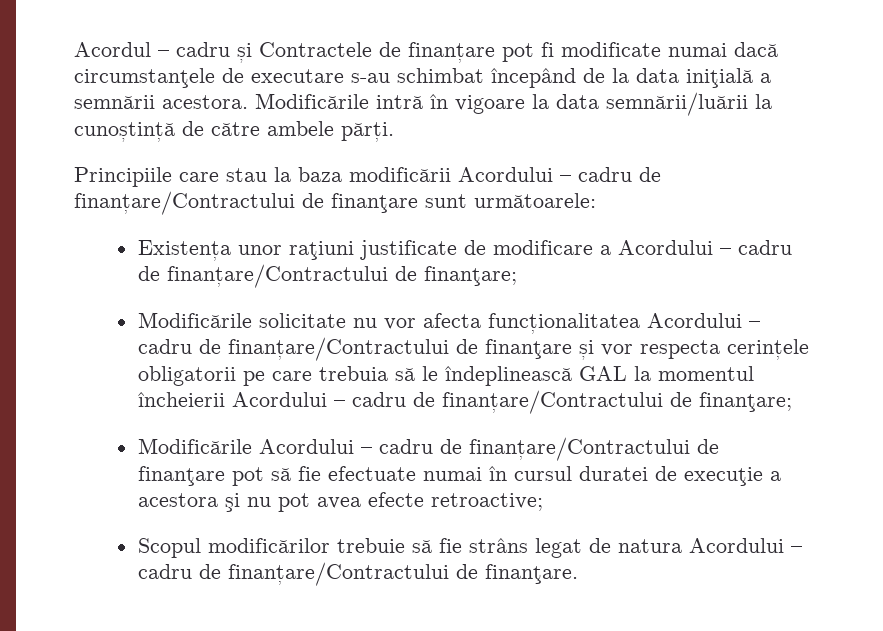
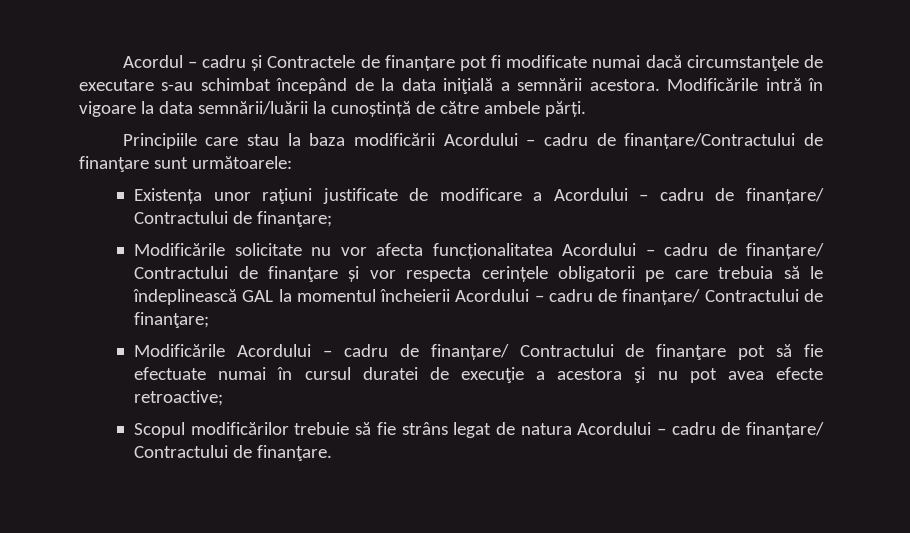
[166,264,388,288] finanțare/Contractului -> [745,188,824,204] [134,211,229,224] finanțare/ Contractului
[227,337,449,361] finanțare/Contractului -> [745,243,824,259] [134,266,229,279] finanțare/ Contractului
[441,390,663,414] finanțare/Contractului -> [622,289,799,305] finanțare/ Contractului
[468,437,690,461] finanțare/Contractului -> [430,344,614,360] finanțare/ Contractului
[227,562,449,586] finanțare/Contractului -> [746,422,824,438] [134,445,229,458] finanțare/ Contractului

